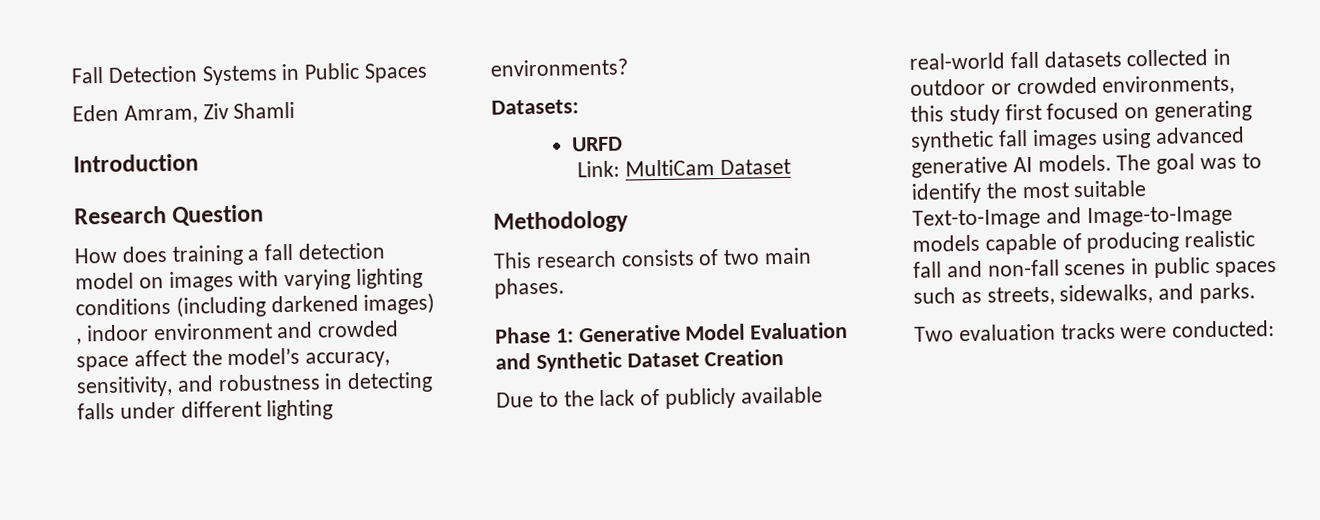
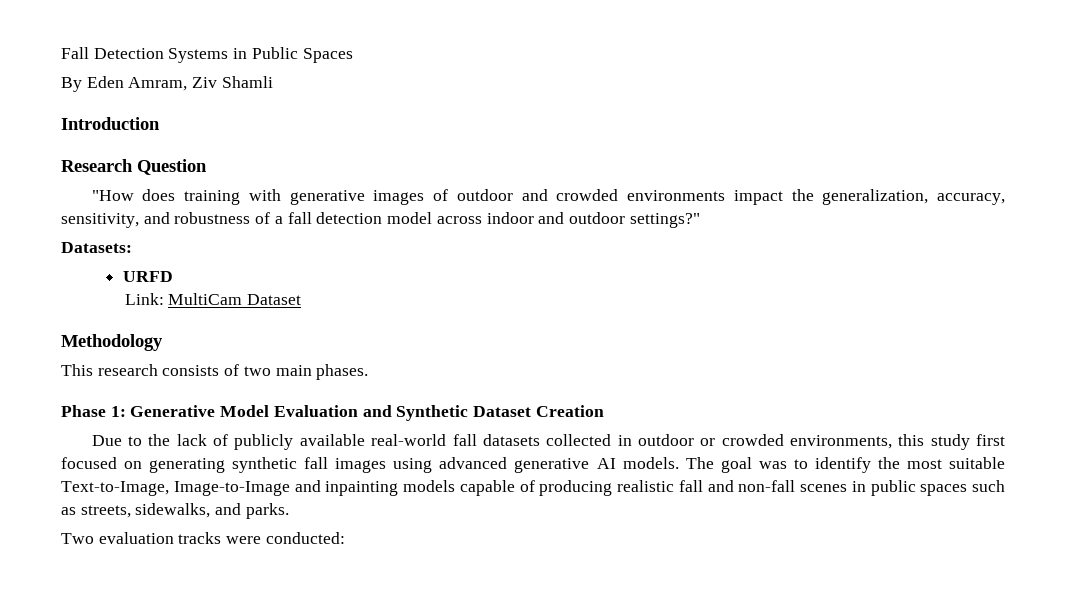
(429, 72) none -> [61,77,82,92] By
[74,247,117,264] How -> [91,190,134,201] "How
[247,242,386,261] [75,267,424,292] [75,292,436,318] [76,320,400,345] [76,347,391,372] [76,371,434,398] [77,399,334,421] [490,58,628,77] a fall detection model on images with varying lighting conditions (including darkened images) , indoor environment and crowded space affect the model’s accuracy, sensitivity, and robustness in detecting falls under different lighting environments? -> [248,189,1006,205] [61,212,700,228] with generative images of outdoor and crowded environments impact the generalization, accuracy, sensitivity, and robustness of a fall detection model across indoor and outdoor settings?"
[912,205,1233,230] Text-to-Image and Image-to-Image -> [61,480,399,496] Text-to-Image, Image-to-Image and inpainting

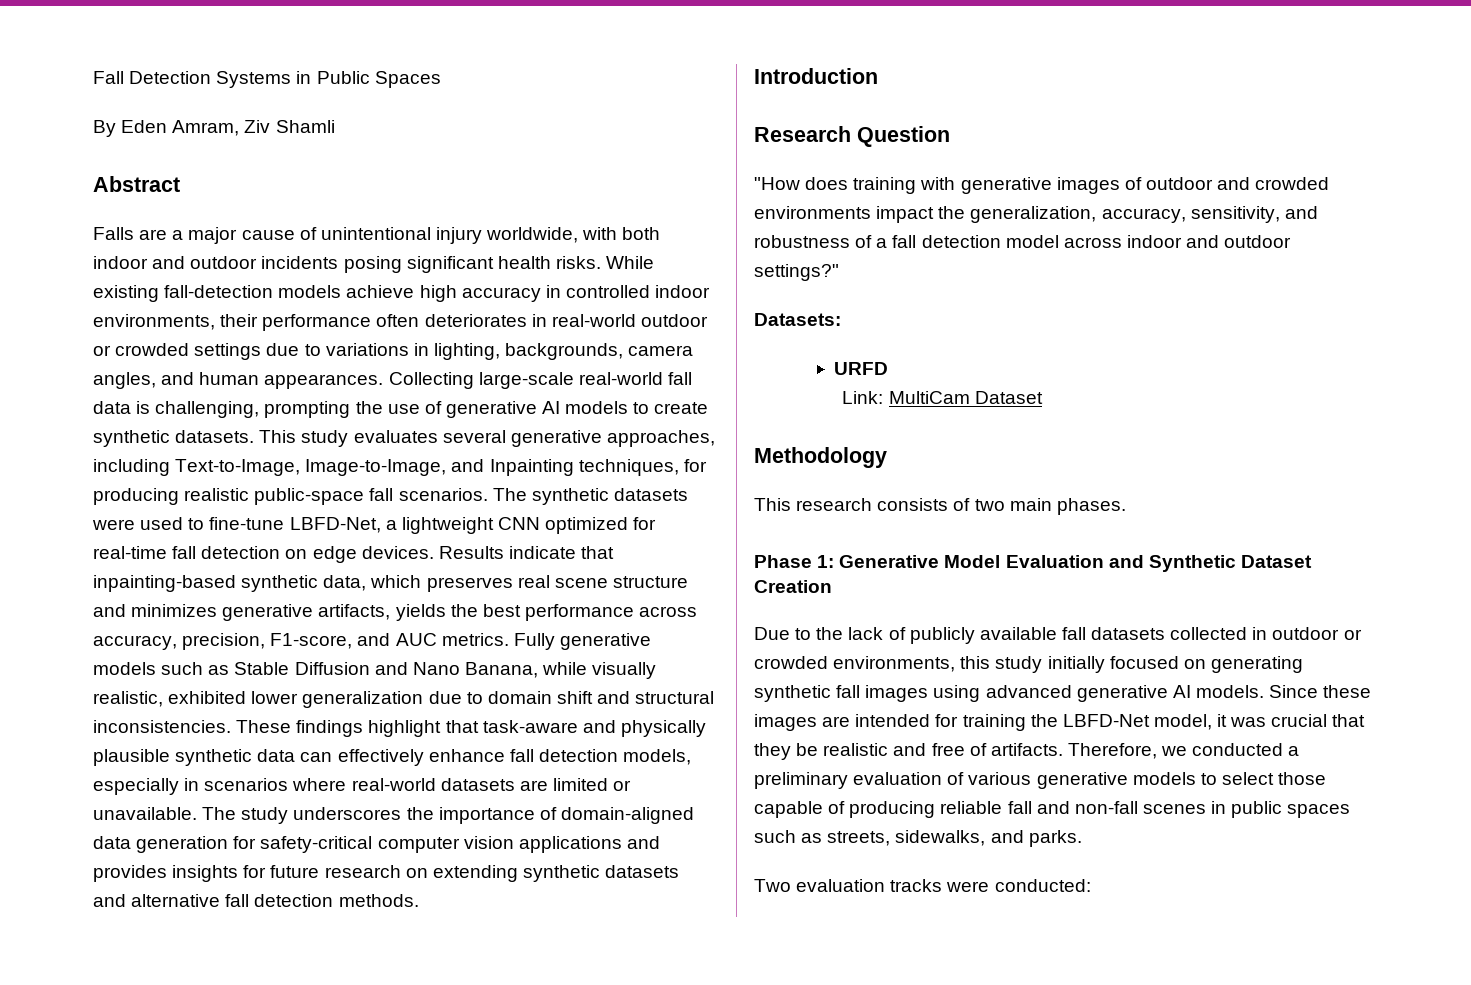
(273, 82) none -> [93,176,180,192] [93,227,661,244] [93,256,655,273] [93,285,711,302] [93,314,708,331] [93,343,694,360] [93,372,692,389] [93,401,709,418] [93,430,715,447] [93,459,707,476] [93,488,688,505] [92,517,657,534] [93,546,615,563] [93,575,688,592] [93,604,698,621] [93,633,651,650] [93,662,657,679] [93,691,715,708] [93,720,706,737] [93,749,692,766] [93,778,632,795] [93,807,694,824] [93,836,660,853] [93,865,680,882] [93,894,419,907] // Abstract // Falls are a major cause of unintentional injury worldwide, with both indoor and outdoor incidents posing significant health risks. While existing fall-detection models achieve high accuracy in controlled indoor environments, their performance often deteriorates in real-world outdoor or crowded settings due to variations in lighting, backgrounds, camera angles, and human appearances. Collecting large-scale real-world fall data is challenging, prompting the use of generative AI models to create synthetic datasets. This study evaluates several generative approaches, including Text-to-Image, Image-to-Image, and Inpainting techniques, for producing realistic public-space fall scenarios. The synthetic datasets were used to fine-tune LBFD-Net, a lightweight CNN optimized for real-time fall detection on edge devices. Results indicate that inpainting-based synthetic data, which preserves real scene structure and minimizes generative artifacts, yields the best performance across accuracy, precision, F1-score, and AUC metrics. Fully generative models such as Stable Diffusion and Nano Banana, while visually realistic, exhibited lower generalization due to domain shift and structural inconsistencies. These findings highlight that task-aware and physically plausible synthetic data can effectively enhance fall detection models, especially in scenarios where real-world datasets are limited or unavailable. The study underscores the importance of domain-aligned data generation for safety-critical computer vision applications and provides insights for future research on extending synthetic datasets and alternative fall detection methods.
[371,434,447,446] real-world -> (1057, 633) none
[976,434,1006,446] first -> [1047,656,1105,673] initially
[685,457,1005,473] [61,480,455,496] The goal was to identify the most suitable Text-to-Image, Image-to-Image and inpainting models -> [1269,685,1372,698] [754,714,1366,731] [754,743,1300,760] [754,772,1327,789] Since these images are intended for training the LBFD-Net model, it was crucial that they be realistic and free of artifacts. Therefore, we conducted a preliminary evaluation of various generative models to select those
[617,480,674,492] realistic -> [940,801,1003,814] reliable

